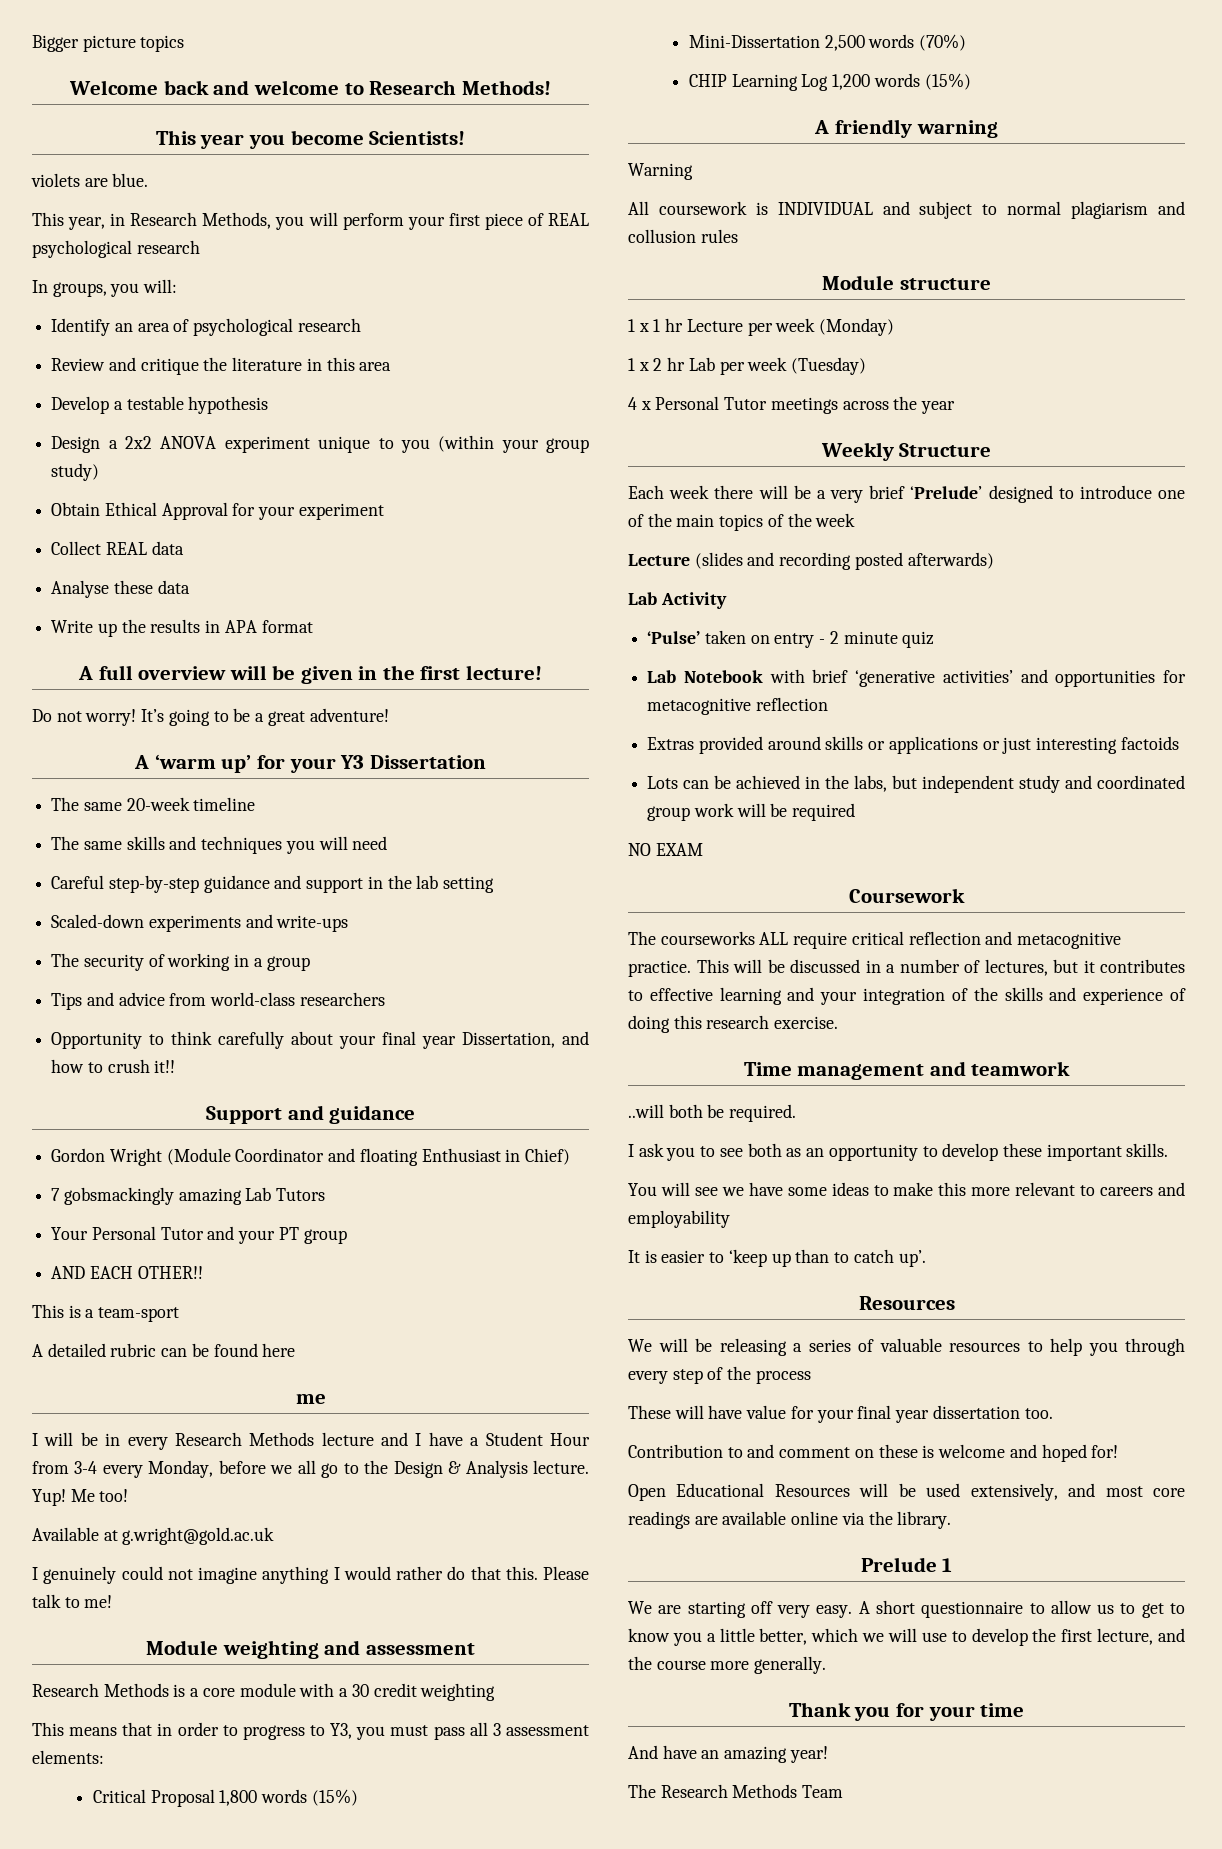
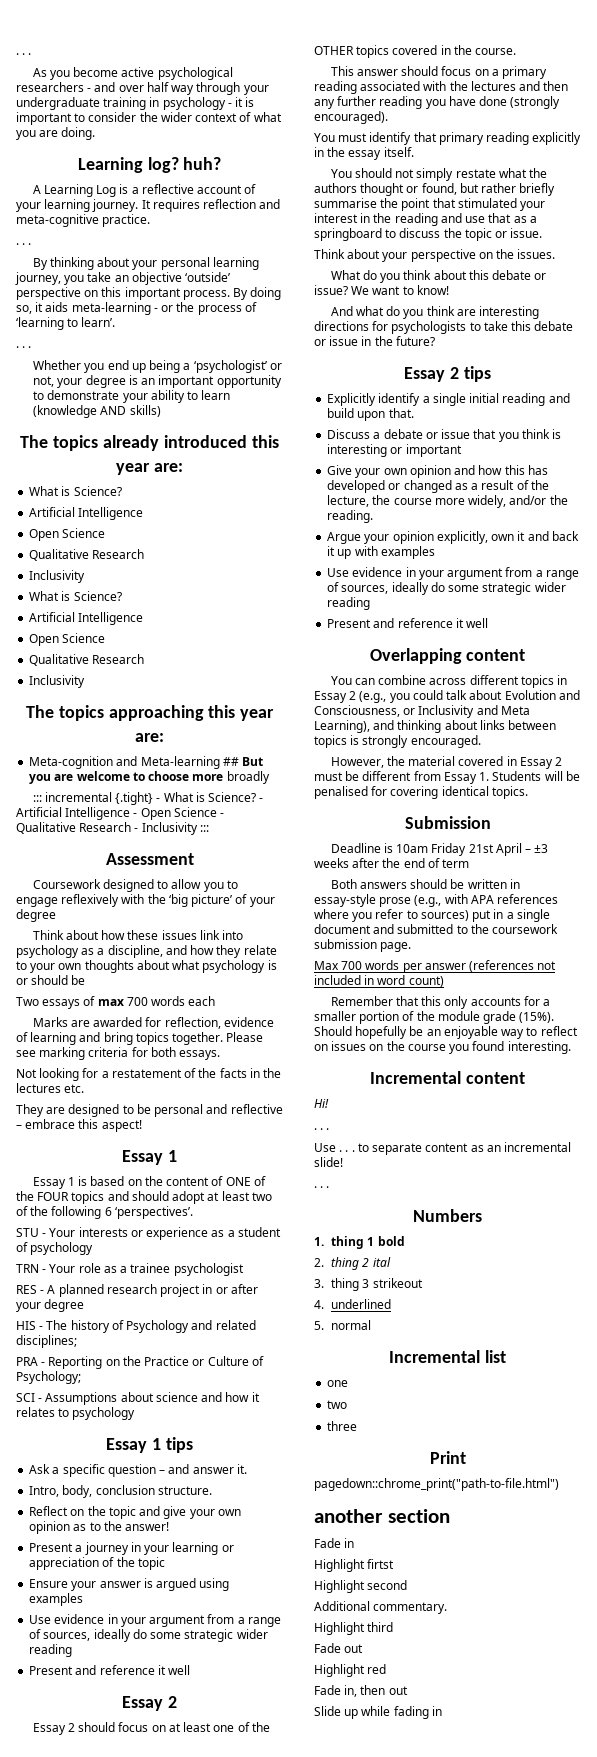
[32,35,185,52] [69,80,551,95] [155,130,466,149] [31,173,149,187] [32,212,589,230] [32,240,200,258] [32,279,178,297] [51,318,361,336] [51,357,392,375] [51,396,269,414] [51,435,589,453] [51,463,100,481] [51,502,384,520] [51,541,184,555] [51,580,190,598] [51,619,313,637] [78,665,542,684] [32,708,389,726] [134,754,486,773] [51,797,256,811] [51,836,388,854] [51,875,495,893] [51,914,349,932] [51,953,310,971] [51,992,385,1010] [51,1031,589,1049] [51,1059,176,1073] [205,1105,416,1124] [51,1148,571,1166] [51,1187,326,1205] [51,1226,347,1244] [51,1266,203,1279] [32,1304,180,1322] [32,1343,296,1357] [295,1394,326,1404] [32,1432,591,1450] [32,1460,589,1478] [32,1489,129,1506] [32,1527,275,1545] [32,1566,589,1584] [32,1594,113,1608] [146,1640,475,1659] [32,1683,496,1701] [32,1722,590,1740] [32,1750,104,1764] [92,1789,358,1807] [688,34,967,51] [688,73,971,91] [814,119,998,138] [628,163,693,180] [628,201,1185,219] [628,229,738,243] [822,275,991,290] [628,318,895,336] [628,357,867,375] [628,396,956,414] [820,442,992,461] [628,485,1185,503] [628,513,856,531] [628,552,994,570] [628,592,727,609] [647,630,935,648] [647,669,1186,687] [647,697,828,715] [647,736,1179,754] [647,775,1185,793] [647,803,856,821] [628,843,703,856] [849,888,965,903] [628,931,1122,949] [628,959,1185,977] [628,987,1186,1005] [628,1015,839,1033] [743,1061,1071,1080] [628,1104,797,1122] [628,1143,1169,1161] [628,1182,1185,1196] [628,1210,730,1228] [628,1249,926,1267] [858,1296,955,1310] [628,1338,1185,1356] [628,1366,811,1384] [628,1405,1053,1423] [628,1444,1119,1462] [628,1483,1185,1501] [628,1511,952,1529] [860,1557,953,1572] [628,1600,1185,1618] [628,1628,1185,1646] [628,1656,827,1674] [788,1702,1025,1721] [628,1745,828,1763] [628,1784,844,1798] Bigger picture topics // Welcome back and welcome to Research Methods! // This year you become Scientists! // violets are blue. // This year, in Research Methods, you will perform your first piece of REAL psychological research // In groups, you will: // Identify an area of psychological research // Review and critique the literature in this area // Develop a testable hypothesis // Design a 2x2 ANOVA experiment unique to you (within your group study) // Obtain Ethical Approval for your experiment // Collect REAL data // Analyse these data // Write up the results in APA format // A full overview will be given in the first lecture! // Do not worry! It’s going to be a great adventure! // A ‘warm up’ for your Y3 Dissertation // The same 20-week timeline // The same skills and techniques you will need // Careful step-by-step guidance and support in the lab setting // Scaled-down experiments and write-ups // The security of working in a group // Tips and advice from world-class researchers // Opportunity to think carefully about your final year Dissertation, and how to crush it!! // Support and guidance // Gordon Wright (Module Coordinator and floating Enthusiast in Chief) // 7 gobsmackingly amazing Lab Tutors // Your Personal Tutor and your PT group // AND EACH OTHER!! // This is a team-sport // A detailed rubric can be found here // me // I will be in every Research Methods lecture and I have a Student Hour from 3-4 every Monday, before we all go to the Design & Analysis lecture. Yup! Me too! // Available at g.wright@gold.ac.uk // I genuinely could not imagine anything I would rather do that this. Please talk to me! // Module weighting and assessment // Research Methods is a core module with a 30 credit weighting // This means that in order to progress to Y3, you must pass all 3 assessment elements: // Critical Proposal 1,800 words (15%) // Mini-Dissertation 2,500 words (70%) // CHIP Learning Log 1,200 words (15%) // A friendly warning // Warning // All coursework is INDIVIDUAL and subject to normal plagiarism and collusion rules // Module structure // 1 x 1 hr Lecture per week (Monday) // 1 x 2 hr Lab per week (Tuesday) // 4 x Personal Tutor meetings across the year // Weekly Structure // Each week there will be a very brief ‘Prelude’ designed to introduce one of the main topics of the week // Lecture (slides and recording posted afterwards) // Lab Activity // ‘Pulse’ taken on entry - 2 minute quiz // Lab Notebook with brief ‘generative activities’ and opportunities for metacognitive reflection // Extras provided around skills or applications or just interesting factoids // Lots can be achieved in the labs, but independent study and coordinated group work will be required // NO EXAM // Coursework // The courseworks ALL require critical reflection and metacognitive practice. This will be discussed in a number of lectures, but it contributes to effective learning and your integration of the skills and experience of doing this research exercise. // Time management and teamwork // ..will both be required. // I ask you to see both as an opportunity to develop these important skills. // You will see we have some ideas to make this more relevant to careers and employability // It is easier to ‘keep up than to catch up’. // Resources // We will be releasing a series of valuable resources to help you through every step of the process // These will have value for your final year dissertation too. // Contribution to and comment on these is welcome and hoped for! // Open Educational Resources will be used extensively, and most core readings are available online via the library. // Prelude 1 // We are starting off very easy. A short questionnaire to allow us to get to know you a little better, which we will use to develop the first lecture, and the course more generally. // Thank you for your time // And have an amazing year! // The Research Methods Team -> [16,53,32,55] [32,67,233,80] [16,82,269,95] [16,97,255,110] [16,112,282,125] [16,127,96,140] [77,157,222,173] [32,184,257,197] [16,199,281,212] [16,214,151,227] [16,243,32,245] [32,257,259,270] [15,272,231,285] [16,287,282,300] [16,302,257,315] [16,317,116,330] [16,346,32,348] [33,360,282,373] [33,375,282,388] [33,390,231,403] [33,405,161,418] [20,435,279,451] [116,463,183,475] [29,486,122,496] [29,507,144,520] [29,528,106,541] [29,549,145,561] [29,570,86,583] [29,591,122,601] [29,612,144,625] [29,633,106,646] [29,654,145,666] [29,675,86,688] [25,705,275,721] [135,733,164,742] [29,756,264,769] [29,771,270,784] [32,792,264,805] [16,807,225,820] [16,822,209,835] [105,853,194,865] [32,879,238,892] [16,894,275,907] [16,909,56,922] [32,930,244,940] [16,945,277,958] [16,960,277,973] [16,975,86,985] [16,996,216,1009] [32,1017,274,1029] [16,1032,264,1045] [16,1047,221,1060] [16,1068,282,1081] [16,1083,85,1093] [16,1104,283,1117] [16,1119,142,1132] [122,1150,177,1165] [32,1176,266,1189] [16,1191,272,1204] [16,1206,193,1219] [16,1227,281,1240] [16,1242,94,1255] [16,1263,244,1276] [16,1284,258,1297] [16,1299,85,1312] [16,1320,256,1333] [16,1335,77,1348] [16,1356,264,1369] [16,1371,81,1384] [16,1392,260,1405] [16,1407,136,1420] [106,1437,193,1453] [29,1464,247,1477] [29,1485,212,1498] [29,1506,241,1519] [29,1521,170,1534] [29,1542,234,1555] [29,1557,165,1570] [29,1578,230,1591] [29,1593,84,1606] [29,1614,281,1627] [29,1629,268,1642] [29,1644,73,1657] [29,1665,191,1675] [122,1696,177,1711] [32,1722,270,1735] [314,45,517,58] [330,66,548,79] [314,81,569,94] [314,96,561,109] [314,111,388,124] [314,132,582,145] [314,147,414,160] [330,168,548,181] [314,183,556,196] [314,198,546,211] [314,213,537,226] [314,228,543,241] [314,249,556,262] [330,270,547,283] [314,285,449,295] [330,306,540,319] [314,321,574,334] [314,336,435,346] [404,366,491,382] [327,393,570,406] [327,408,414,421] [327,429,562,442] [327,444,462,457] [327,465,548,478] [327,480,549,493] [327,495,568,508] [327,510,374,523] [327,531,579,544] [327,546,435,559] [327,567,579,580] [327,582,566,595] [327,597,371,610] [327,618,489,628] [369,648,526,664] [330,675,568,688] [314,690,580,703] [314,705,530,718] [314,720,557,733] [314,735,481,748] [330,756,563,769] [314,771,580,784] [314,786,528,799] [404,816,491,829] [330,843,549,856] [314,858,470,868] [330,879,520,889] [314,894,559,907] [314,909,550,922] [314,924,559,934] [314,939,412,952] [314,960,557,973] [314,975,444,987] [330,996,551,1009] [314,1011,555,1024] [314,1026,578,1039] [314,1041,571,1054] [370,1071,525,1084] [314,1099,329,1108] [314,1128,330,1130] [314,1142,572,1155] [314,1157,343,1167] [314,1186,330,1188] [413,1209,482,1222] [314,1236,405,1249] [314,1257,391,1270] [314,1278,423,1291] [314,1299,392,1309] [314,1320,372,1330] [389,1350,506,1363] [327,1380,349,1387] [327,1400,348,1409] [327,1421,358,1431] [429,1451,466,1464] [314,1478,559,1491] [314,1509,450,1523] [314,1538,355,1548] [314,1559,395,1572] [314,1580,408,1593] [314,1601,448,1614] [314,1622,394,1635] [314,1643,364,1653] [314,1664,387,1677] [314,1685,408,1697] [314,1706,442,1719] . . . // As you become active psychological researchers - and over half way through your undergraduate training in psychology - it is important to consider the wider context of what you are doing. // Learning log? huh? // A Learning Log is a reflective account of your learning journey. It requires reflection and meta-cognitive practice. // . . . // By thinking about your personal learning journey, you take an objective ‘outside’ perspective on this important process. By doing so, it aids meta-learning - or the process of ‘learning to learn’. // . . . // Whether you end up being a ‘psychologist’ or not, your degree is an important opportunity to demonstrate your ability to learn (knowledge AND skills) // The topics already introduced this year are: // What is Science? // Artificial Intelligence // Open Science // Qualitative Research // Inclusivity // What is Science? // Artificial Intelligence // Open Science // Qualitative Research // Inclusivity // The topics approaching this year are: // Meta-cognition and Meta-learning ## But you are welcome to choose more broadly // ::: incremental {.tight} - What is Science? - Artificial Intelligence - Open Science - Qualitative Research - Inclusivity ::: // Assessment // Coursework designed to allow you to engage reflexively with the ‘big picture’ of your degree // Think about how these issues link into psychology as a discipline, and how they relate to your own thoughts about what psychology is or should be // Two essays of max 700 words each // Marks are awarded for reflection, evidence of learning and bring topics together. Please see marking criteria for both essays. // Not looking for a restatement of the facts in the lectures etc. // They are designed to be personal and reflective – embrace this aspect! // Essay 1 // Essay 1 is based on the content of ONE of the FOUR topics and should adopt at least two of the following 6 ‘perspectives’. // STU - Your interests or experience as a student of psychology // TRN - Your role as a trainee psychologist // RES - A planned research project in or after your degree // HIS - The history of Psychology and related disciplines; // PRA - Reporting on the Practice or Culture of Psychology; // SCI - Assumptions about science and how it relates to psychology // Essay 1 tips // Ask a specific question – and answer it. // Intro, body, conclusion structure. // Reflect on the topic and give your own opinion as to the answer! // Present a journey in your learning or appreciation of the topic // Ensure your answer is argued using examples // Use evidence in your argument from a range of sources, ideally do some strategic wider reading // Present and reference it well // Essay 2 // Essay 2 should focus on at least one of the OTHER topics covered in the course. // This answer should focus on a primary reading associated with the lectures and then any further reading you have done (strongly encouraged). // You must identify that primary reading explicitly in the essay itself. // You should not simply restate what the authors thought or found, but rather briefly summarise the point that stimulated your interest in the reading and use that as a springboard to discuss the topic or issue. // Think about your perspective on the issues. // What do you think about this debate or issue? We want to know! // And what do you think are interesting directions for psychologists to take this debate or issue in the future? // Essay 2 tips // Explicitly identify a single initial reading and build upon that. // Discuss a debate or issue that you think is interesting or important // Give your own opinion and how this has developed or changed as a result of the lecture, the course more widely, and/or the reading. // Argue your opinion explicitly, own it and back it up with examples // Use evidence in your argument from a range of sources, ideally do some strategic wider reading // Present and reference it well // Overlapping content // You can combine across different topics in Essay 2 (e.g., you could talk about Evolution and Consciousness, or Inclusivity and Meta Learning), and thinking about links between topics is strongly encouraged. // However, the material covered in Essay 2 must be different from Essay 1. Students will be penalised for covering identical topics. // Submission // Deadline is 10am Friday 21st April – ±3 weeks after the end of term // Both answers should be written in essay-style prose (e.g., with APA references where you refer to sources) put in a single document and submitted to the coursework submission page. // Max 700 words per answer (references not included in word count) // Remember that this only accounts for a smaller portion of the module grade (15%). Should hopefully be an enjoyable way to reflect on issues on the course you found interesting. // Incremental content // Hi! // . . . // Use . . . to separate content as an incremental slide! // . . . // Numbers // 1. thing 1 bold // 2. thing 2 ital // 3. thing 3 strikeout // 4. underlined // 5. normal // Incremental list // one // two // three // Print // pagedown::chrome_print("path-to-file.html") // another section // Fade in // Highlight firtst // Highlight second // Additional commentary. // Highlight third // Fade out // Highlight red // Fade in, then out // Slide up while fading in

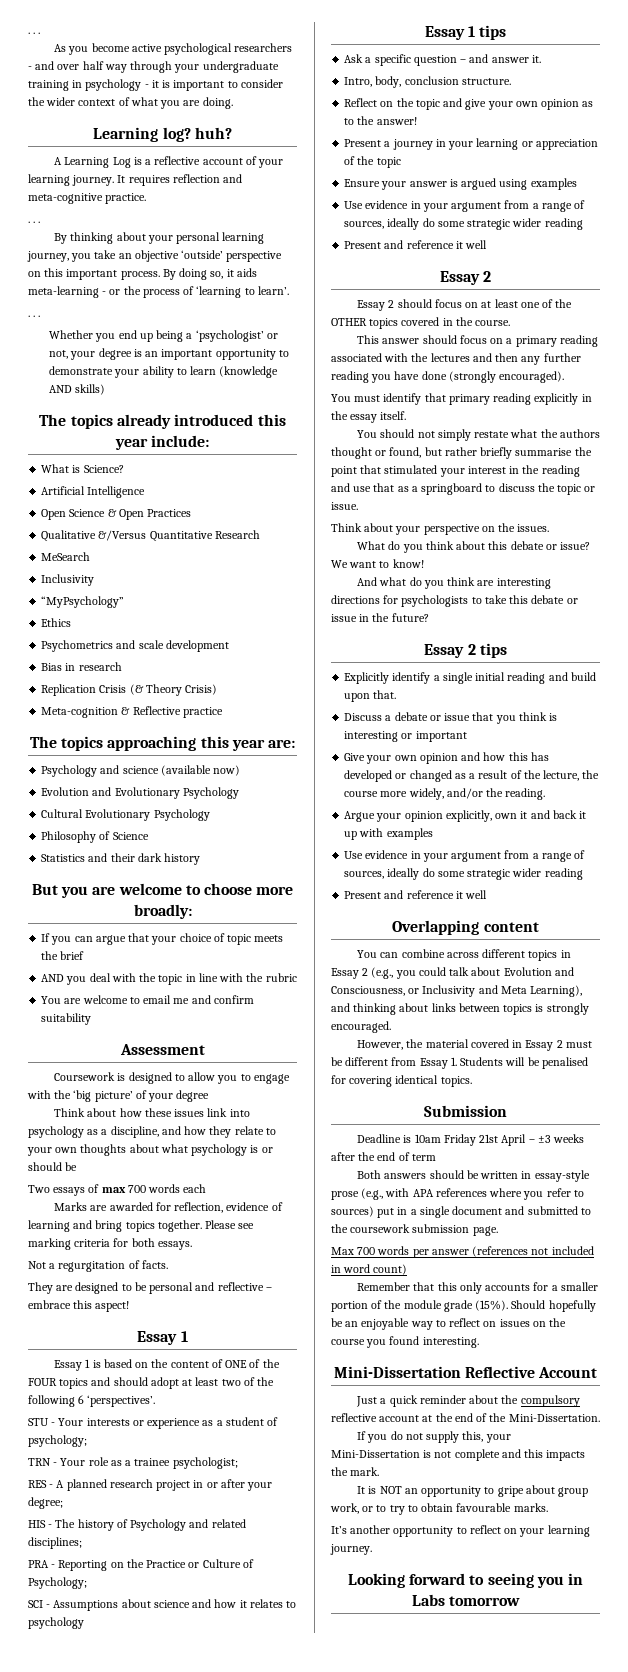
[153,463,183,472] [29,486,122,496] [29,507,144,520] [29,528,106,541] [29,549,145,561] [29,570,86,583] [29,591,122,601] [29,612,144,625] [29,633,106,646] [29,654,145,666] [29,675,86,688] are: // What is Science? // Artificial Intelligence // Open Science // Qualitative Research // Inclusivity // What is Science? // Artificial Intelligence // Open Science // Qualitative Research // Inclusivity -> [151,435,210,447] [41,464,124,473] [41,486,146,498] [41,509,192,520] [41,530,260,542] [41,552,91,561] [41,574,95,586] [41,596,125,608] [41,618,72,627] [41,640,229,652] [41,662,122,671] [41,684,218,696] [41,706,223,718] include: // What is Science? // Artificial Intelligence // Open Science & Open Practices // Qualitative &/Versus Quantitative Research // MeSearch // Inclusivity // “MyPsychology” // Ethics // Psychometrics and scale development // Bias in research // Replication Crisis (& Theory Crisis) // Meta-cognition & Reflective practice
[29,756,239,769] Meta-cognition and Meta-learning ## -> [41,765,241,777] [41,787,239,799] [41,809,210,821] [41,831,149,843] [41,853,201,865] Psychology and science (available now) // Evolution and Evolutionary Psychology // Cultural Evolutionary Psychology // Philosophy of Science // Statistics and their dark history //
[226,771,270,784] [32,792,264,805] [16,807,225,820] [16,822,209,835] broadly // ::: incremental {.tight} - What is Science? - Artificial Intelligence - Open Science - Qualitative Research - Inclusivity ::: -> [133,904,192,919] [41,933,284,945] [41,951,85,960] [41,973,297,985] [41,995,254,1004] [41,1013,92,1025] broadly: // If you can argue that your choice of topic meets the brief // AND you deal with the topic in line with the rubric // You are welcome to email me and confirm suitability
(101, 884) none -> [117,1073,126,1081] is
[61,894,120,907] reflexively -> (290, 1079) none
[39,1068,282,1081] [16,1083,85,1093] looking for a restatement of the facts in the lectures etc. -> [49,1260,168,1272] a regurgitation of facts.
[30,1242,94,1255] psychology -> [28,1435,87,1447] psychology;
[173,1263,244,1276] psychologist -> [172,1457,238,1469] psychologist;
[44,1299,85,1312] degree -> [28,1497,63,1509] degree;
[370,1071,525,1084] [314,1099,329,1108] [314,1128,330,1130] [314,1142,572,1155] [314,1157,343,1167] [314,1186,330,1188] [413,1209,482,1222] [314,1236,405,1249] [314,1257,391,1270] [314,1278,423,1291] [314,1299,392,1309] [314,1320,372,1330] [389,1350,506,1363] [327,1380,349,1387] [327,1400,348,1409] [327,1421,358,1431] [429,1451,466,1464] [314,1478,559,1491] [314,1509,450,1523] [314,1538,355,1548] [314,1559,395,1572] [314,1580,408,1593] [314,1601,448,1614] [314,1622,394,1635] [314,1643,364,1653] [314,1664,387,1677] [314,1685,408,1697] [314,1706,442,1719] Incremental content // Hi! // . . . // Use . . . to separate content as an incremental slide! // . . . // Numbers // 1. thing 1 bold // 2. thing 2 ital // 3. thing 3 strikeout // 4. underlined // 5. normal // Incremental list // one // two // three // Print // pagedown::chrome_print("path-to-file.html") // another section // Fade in // Highlight firtst // Highlight second // Additional commentary. // Highlight third // Fade out // Highlight red // Fade in, then out // Slide up while fading in -> [333,1366,598,1378] [356,1395,580,1407] [331,1413,600,1422] [357,1431,511,1443] [331,1449,586,1461] [331,1467,380,1476] [357,1485,589,1497] [330,1503,548,1515] [331,1525,590,1537] [330,1544,372,1555] [347,1573,584,1588] [411,1594,521,1606] Mini-Dissertation Reflective Account // Just a quick reminder about the compulsory reflective account at the end of the Mini-Dissertation. // If you do not supply this, your Mini-Dissertation is not complete and this impacts the mark. // It is NOT an opportunity to gripe about group work, or to try to obtain favourable marks. // It’s another opportunity to reflect on your learning journey. // Looking forward to seeing you in Labs tomorrow

